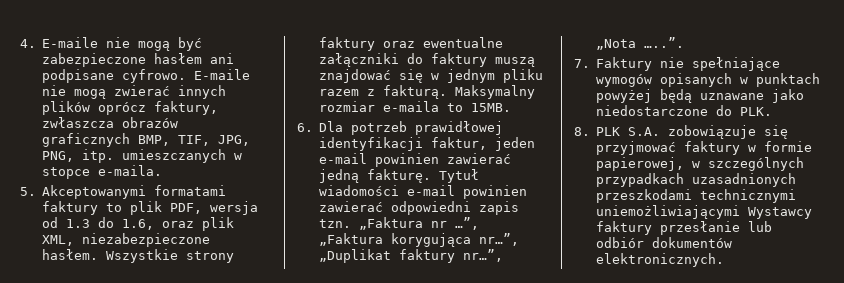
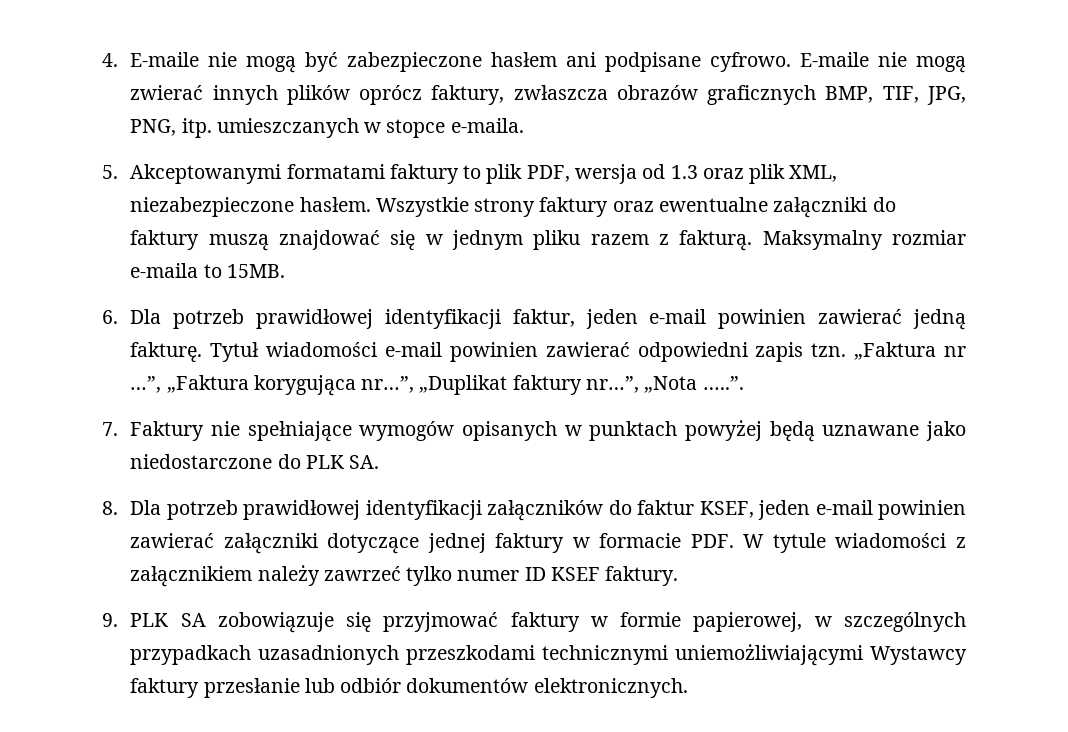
[98,217,155,230] do 1.6, -> (698, 172) none
[740,107,773,116] [574,127,661,136] PLK. // 8. PLK S.A. -> [305,455,380,469] [102,500,967,521] [130,533,966,554] [130,565,679,587] [102,613,206,627] PLK SA. // 8. Dla potrzeb prawidłowej identyfikacji załączników do faktur KSEF, jeden e-mail powinien zawierać załączniki dotyczące jednej faktury w formacie PDF. W tytule wiadomości z załącznikiem należy zawrzeć tylko numer ID KSEF faktury. // 9. PLK SA

